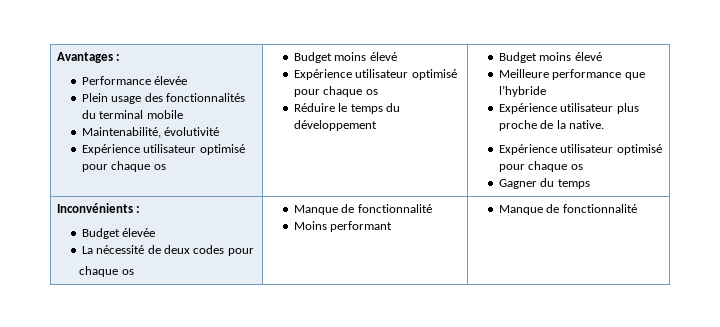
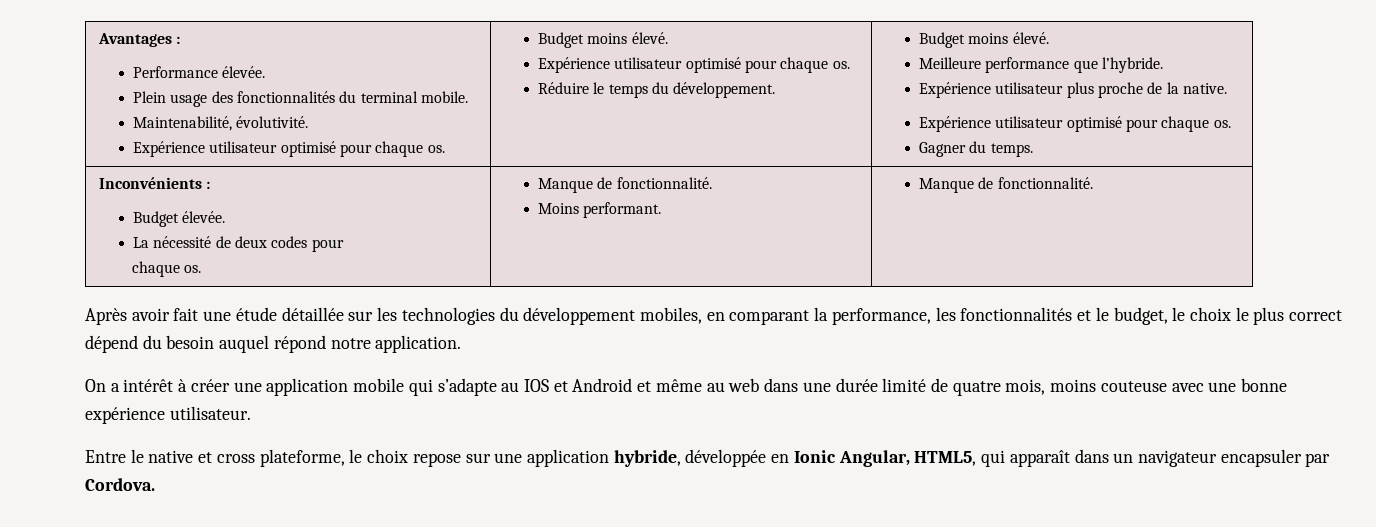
[154,76,188,85] élevée -> [222,66,266,78] élevée.
[146,110,183,119] mobile -> [420,91,468,103] mobile.
[164,127,220,136] [81,144,245,155] [81,161,166,172] [293,52,397,63] [293,69,457,80] [293,86,378,97] évolutivité // Expérience utilisateur optimisé pour chaque os | Budget moins élevé // Expérience utilisateur optimisé pour chaque os -> [236,116,309,128] [132,141,445,157] [537,32,668,48] [537,57,850,73] évolutivité. // Expérience utilisateur optimisé pour chaque os. | Budget moins élevé. // Expérience utilisateur optimisé pour chaque os.
[293,120,377,131] [498,52,602,63] développement | Budget moins élevé -> [673,82,776,98] [918,32,1049,48] développement. | Budget moins élevé.
[498,85,546,97] l’hybride -> [1101,57,1163,73] l’hybride.
[570,164,583,170] os -> [1213,120,1231,128] os.
[557,179,590,189] temps -> [990,143,1033,157] temps.
[122,228,156,237] élevée -> [182,211,226,223] élevée.
[121,269,134,275] [293,204,432,215] os | Manque de fonctionnalité -> [184,265,202,273] [537,177,712,193] os. | Manque de fonctionnalité.
[330,221,393,232] [498,204,637,215] performant | Manque de fonctionnalité -> [583,202,662,218] [918,177,1093,193] [85,307,1343,325] [85,335,462,353] [85,378,1288,396] [85,406,251,424] [85,449,1331,467] [85,478,155,491] performant. | Manque de fonctionnalité. // Après avoir fait une étude détaillée sur les technologies du développement mobiles, en comparant la performance, les fonctionnalités et le budget, le choix le plus correct dépend du besoin auquel répond notre application. // On a intérêt à créer une application mobile qui s’adapte au IOS et Android et même au web dans une durée limité de quatre mois, moins couteuse avec une bonne expérience utilisateur. // Entre le native et cross plateforme, le choix repose sur une application hybride, développée en Ionic Angular, HTML5, qui apparaît dans un navigateur encapsuler par Cordova.

